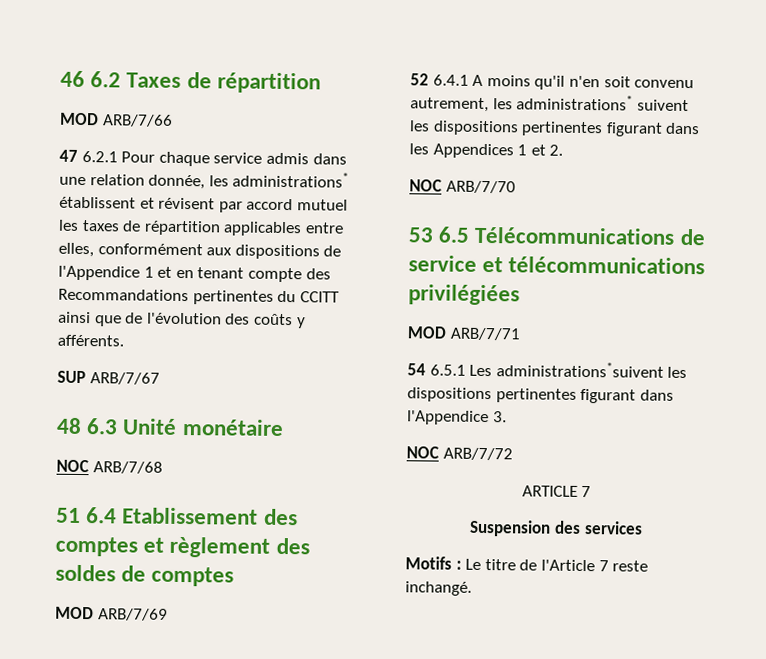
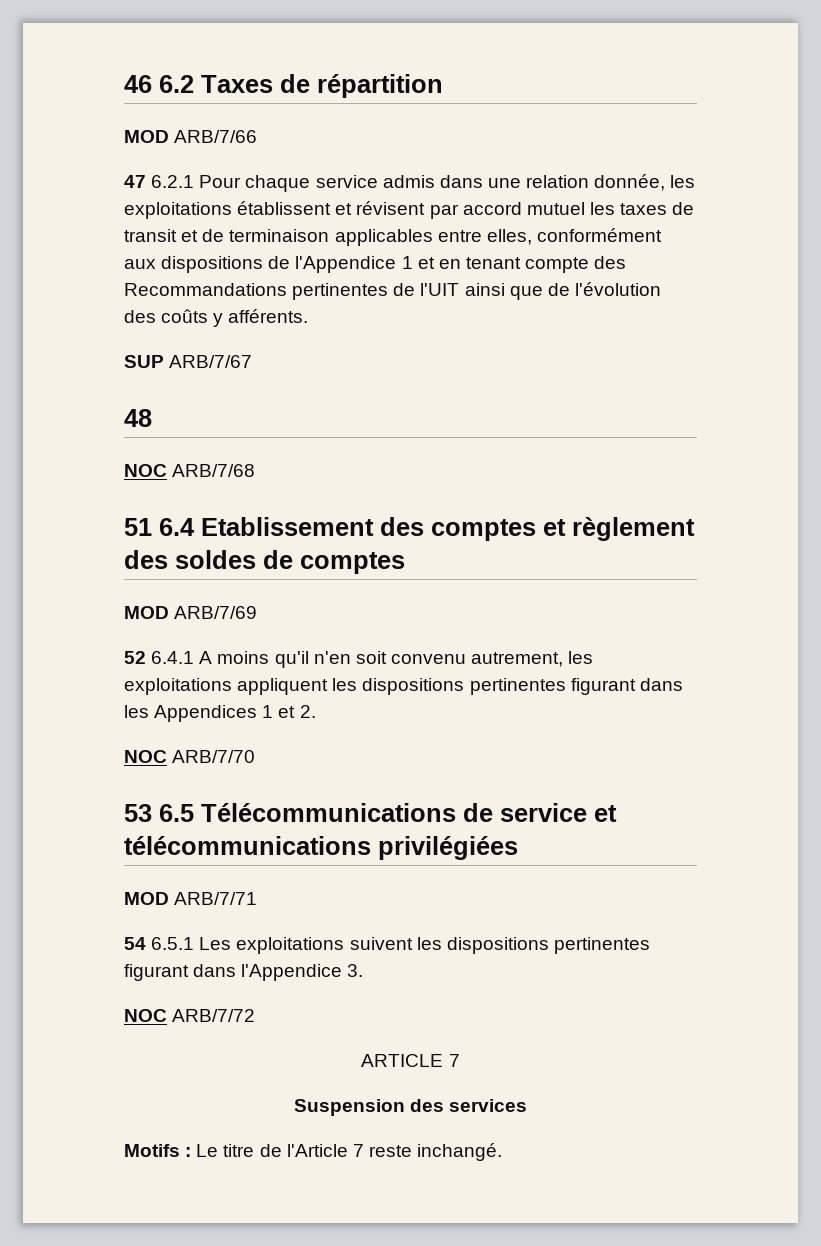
[232,171,350,188] administrations* -> [124,202,232,219] exploitations
[143,220,221,236] répartition -> [124,229,330,242] transit et de terminaison
[277,290,340,303] du CCITT -> [393,283,460,296] de l'UIT
[86,418,284,437] 6.3 Unité monétaire -> (152, 418) none
[516,94,689,112] administrations* suivent -> [124,678,329,695] exploitations appliquent
[495,361,664,378] administrations*suivent -> [236,937,413,954] exploitations suivent

